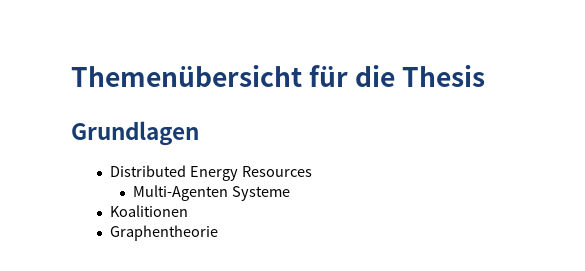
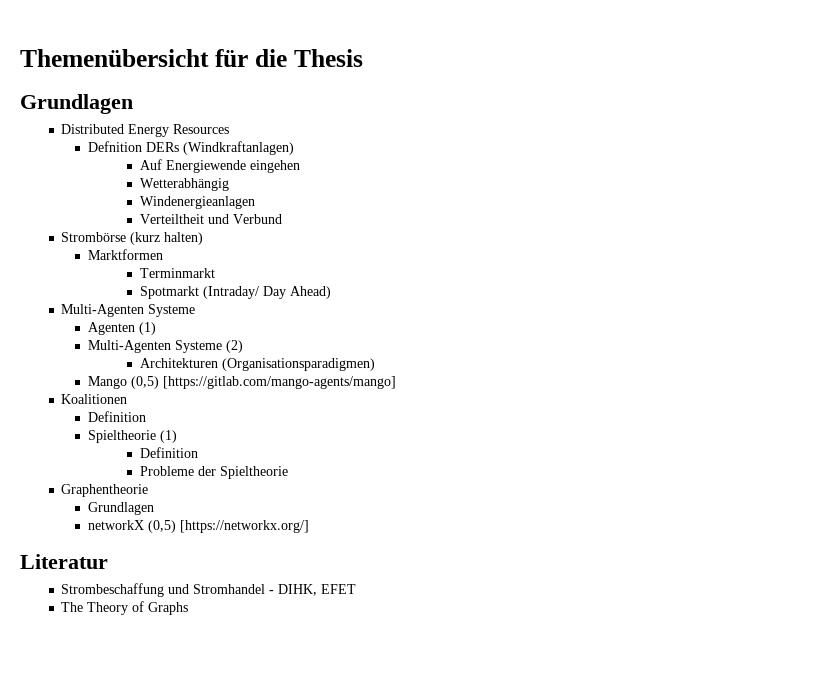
[133,185,290,201] [110,205,189,217] [110,225,219,241] Multi-Agenten Systeme // Koalitionen // Graphentheorie -> [87,141,294,155] [139,159,300,173] [139,178,229,191] [139,196,255,209] [139,214,282,224] [61,232,204,245] [87,249,163,260] [139,268,215,278] [139,286,331,299] [61,304,196,317] [87,322,156,335] [87,340,243,353] [139,358,375,371] [87,376,396,389] [61,394,128,404] [87,411,146,422] [87,430,177,443] [139,447,198,458] [139,466,288,479] [61,484,149,497] [87,502,154,515] [87,520,309,533] [20,554,108,569] [61,583,357,597] [61,601,189,615] Defnition DERs (Windkraftanlagen) // Auf Energiewende eingehen // Wetterabhängig // Windenergieanlagen // Verteiltheit und Verbund // Strombörse (kurz halten) // Marktformen // Terminmarkt // Spotmarkt (Intraday/ Day Ahead) // Multi-Agenten Systeme // Agenten (1) // Multi-Agenten Systeme (2) // Architekturen (Organisationsparadigmen) // Mango (0,5) [https://gitlab.com/mango-agents/mango] // Koalitionen // Definition // Spieltheorie (1) // Definition // Probleme der Spieltheorie // Graphentheorie // Grundlagen // networkX (0,5) [https://networkx.org/] // Literatur // Strombeschaffung und Stromhandel - DIHK, EFET // The Theory of Graphs

